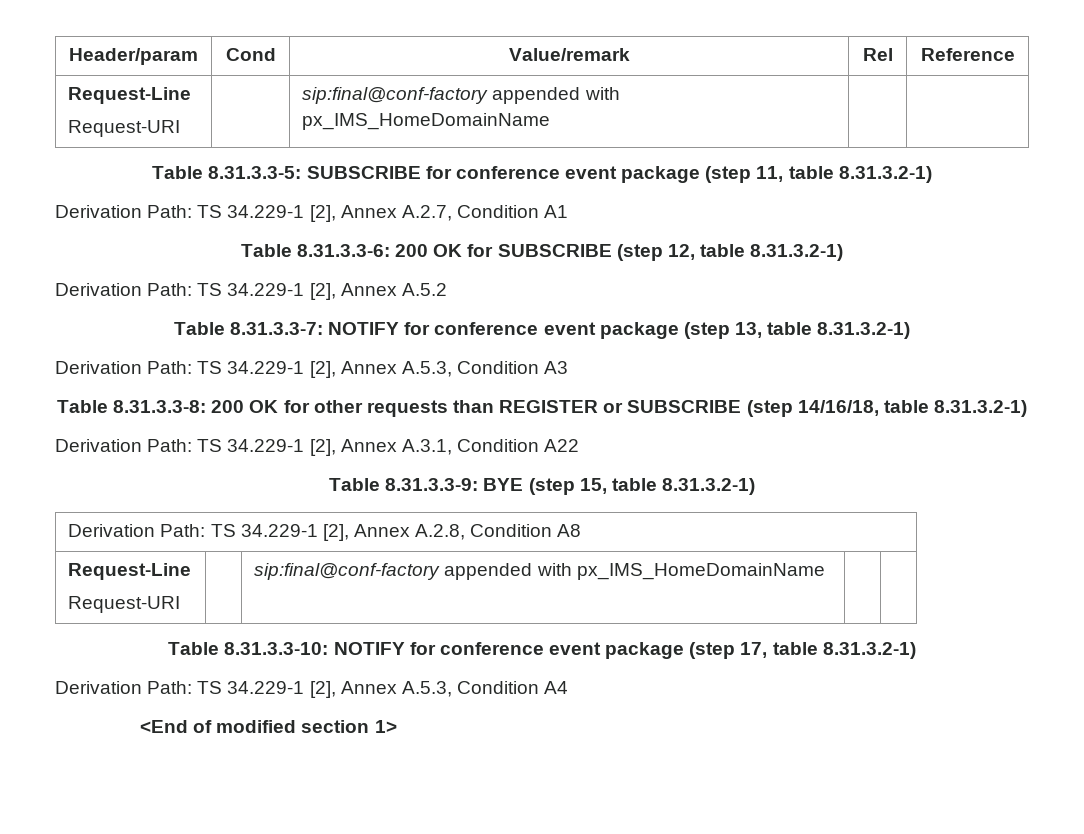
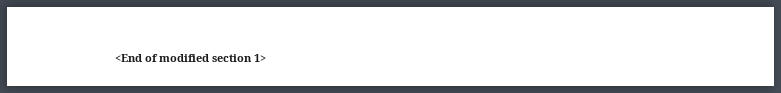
[69,48,198,65] [225,48,276,61] [508,48,630,61] [862,48,893,61] [920,48,1015,61] [68,87,192,104] [68,120,181,137] [302,87,620,104] [302,113,551,130] [152,166,932,183] [55,205,569,222] [240,244,844,261] [55,283,447,300] [173,322,911,339] [55,361,569,378] [57,400,1027,417] [55,439,580,456] [329,478,755,495] [68,524,582,541] [68,563,192,580] [68,596,181,613] [254,563,825,580] [168,642,916,659] [55,681,569,698] Header/param | Cond | Value/remark | Rel | Reference // Request-Line // Request-URI | | sip:final@conf-factory appended with px_IMS_HomeDomainName | | // Table 8.31.3.3-5: SUBSCRIBE for conference event package (step 11, table 8.31.3.2-1) // Derivation Path: TS 34.229-1 [2], Annex A.2.7, Condition A1 // Table 8.31.3.3-6: 200 OK for SUBSCRIBE (step 12, table 8.31.3.2-1) // Derivation Path: TS 34.229-1 [2], Annex A.5.2 // Table 8.31.3.3-7: NOTIFY for conference event package (step 13, table 8.31.3.2-1) // Derivation Path: TS 34.229-1 [2], Annex A.5.3, Condition A3 // Table 8.31.3.3-8: 200 OK for other requests than REGISTER or SUBSCRIBE (step 14/16/18, table 8.31.3.2-1) // Derivation Path: TS 34.229-1 [2], Annex A.3.1, Condition A22 // Table 8.31.3.3-9: BYE (step 15, table 8.31.3.2-1) // Derivation Path: TS 34.229-1 [2], Annex A.2.8, Condition A8 // Request-Line // Request-URI | | sip:final@conf-factory appended with px_IMS_HomeDomainName | | // Table 8.31.3.3-10: NOTIFY for conference event package (step 17, table 8.31.3.2-1) // Derivation Path: TS 34.229-1 [2], Annex A.5.3, Condition A4 // -> (115, 58) none

